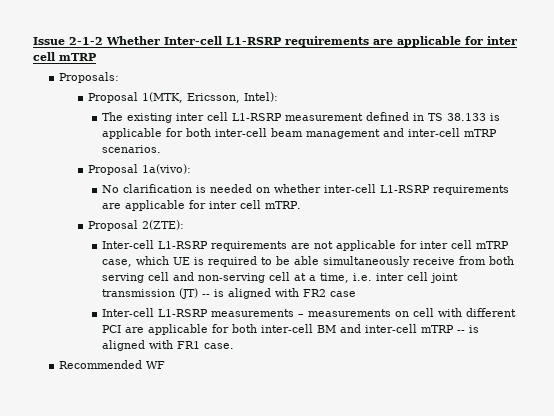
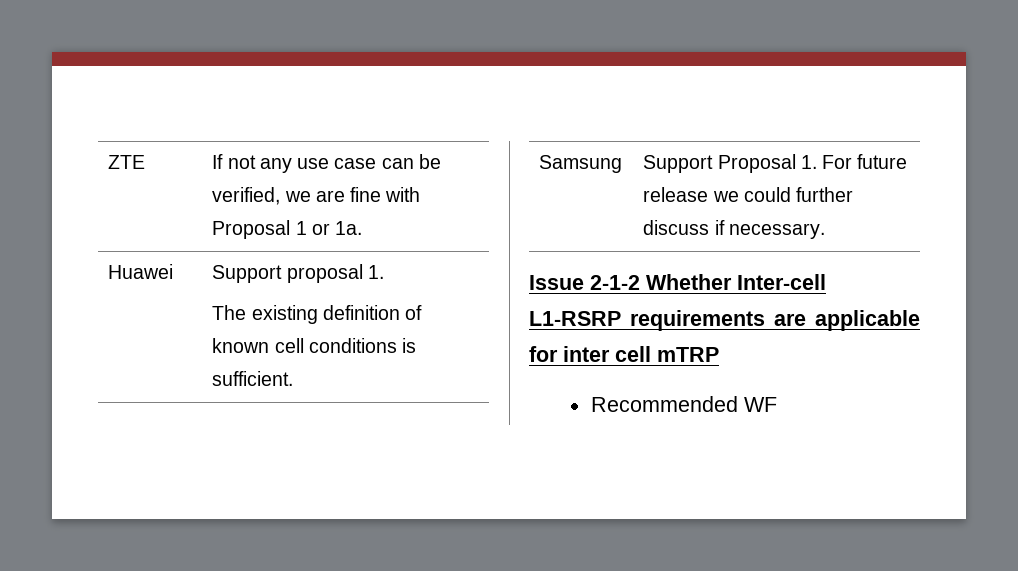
(33, 41) none -> [108,155,146,169] [212,154,441,173] [212,187,421,205] [212,220,363,239] [108,264,174,279] [212,264,384,283] [212,305,423,324] [212,338,417,353] [212,371,294,386] [539,155,623,173] [643,154,908,173] [643,187,854,202] [643,220,825,239] ZTE | If not any use case can be verified, we are fine with Proposal 1 or 1a. // Huawei | Support proposal 1. // The existing definition of known cell conditions is sufficient. // Samsung | Support Proposal 1. For future release we could further discuss if necessary. //
[59,72,120,83] [87,92,278,103] [101,112,500,123] [101,128,497,139] [101,145,161,153] [87,164,191,175] [101,184,509,195] [101,200,301,211] [87,220,184,231] [101,240,509,251] [101,256,514,267] [101,272,458,283] [101,288,356,299] [101,308,516,317] [101,324,479,335] [101,340,234,351] // Proposals: // Proposal 1(MTK, Ericsson, Intel): // The existing inter cell L1-RSRP measurement defined in TS 38.133 is applicable for both inter-cell beam management and inter-cell mTRP scenarios. // Proposal 1a(vivo): // No clarification is needed on whether inter-cell L1-RSRP requirements are applicable for inter cell mTRP. // Proposal 2(ZTE): // Inter-cell L1-RSRP requirements are not applicable for inter cell mTRP case, which UE is required to be able simultaneously receive from both serving cell and non-serving cell at a time, i.e. inter cell joint transmission (JT) -- is aligned with FR2 case // Inter-cell L1-RSRP measurements – measurements on cell with different PCI are applicable for both inter-cell BM and inter-cell mTRP -- is aligned with FR1 case. -> (719, 354) none

